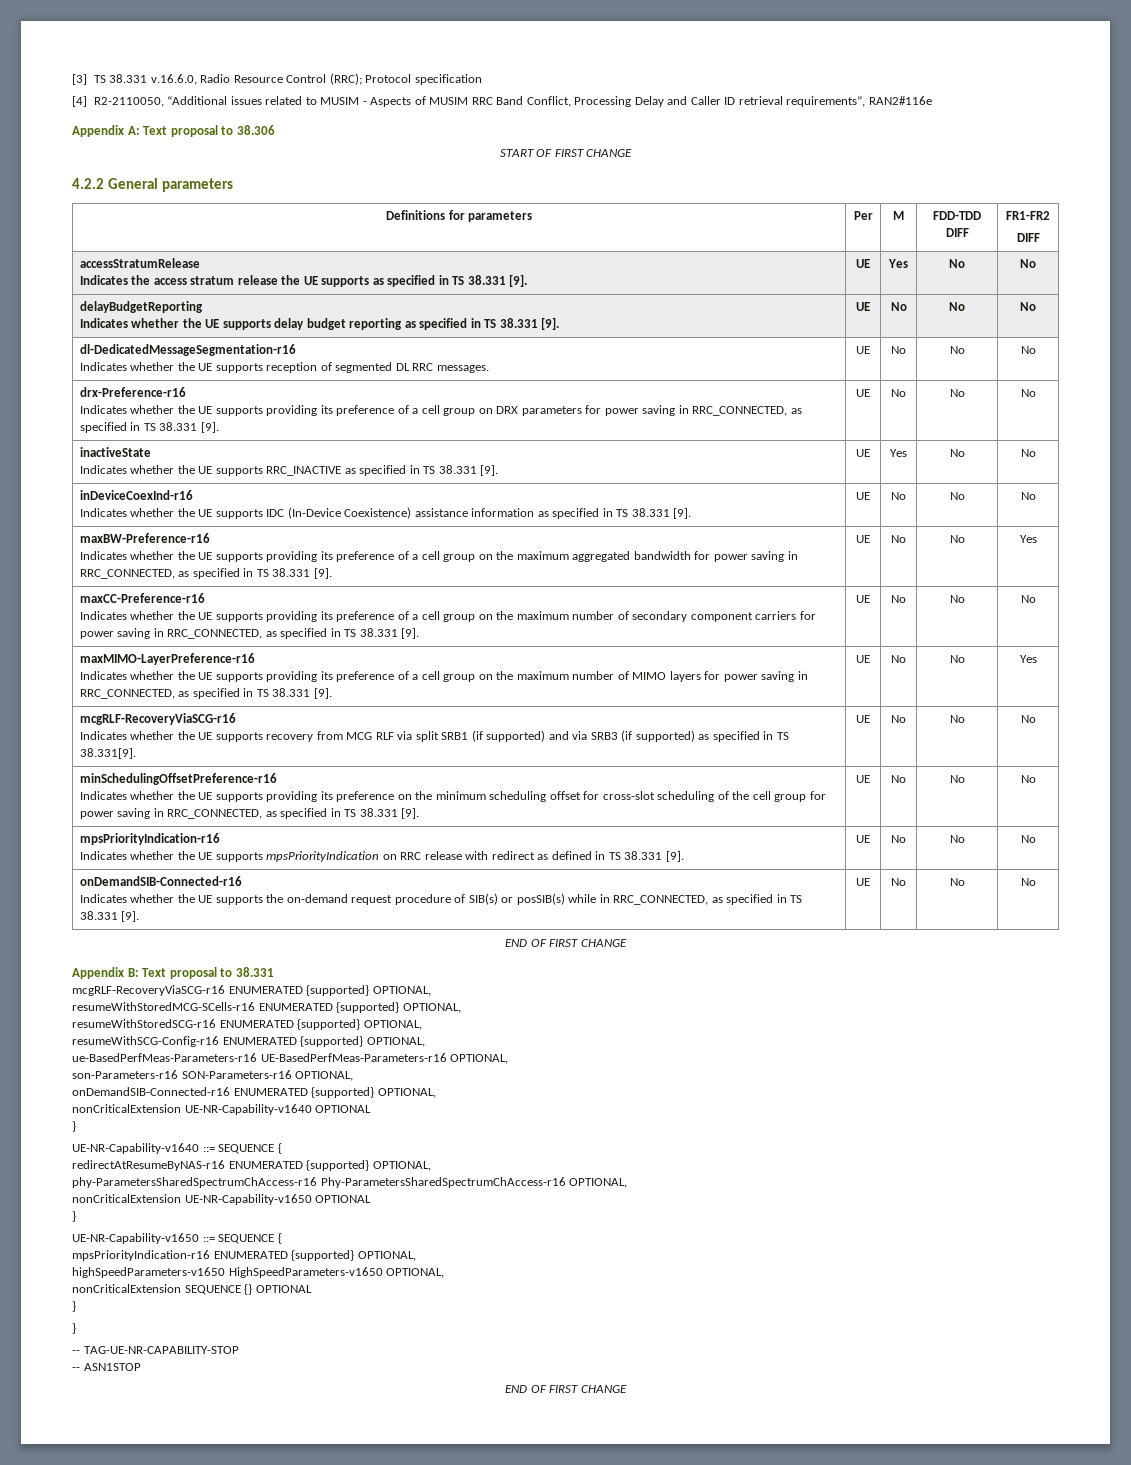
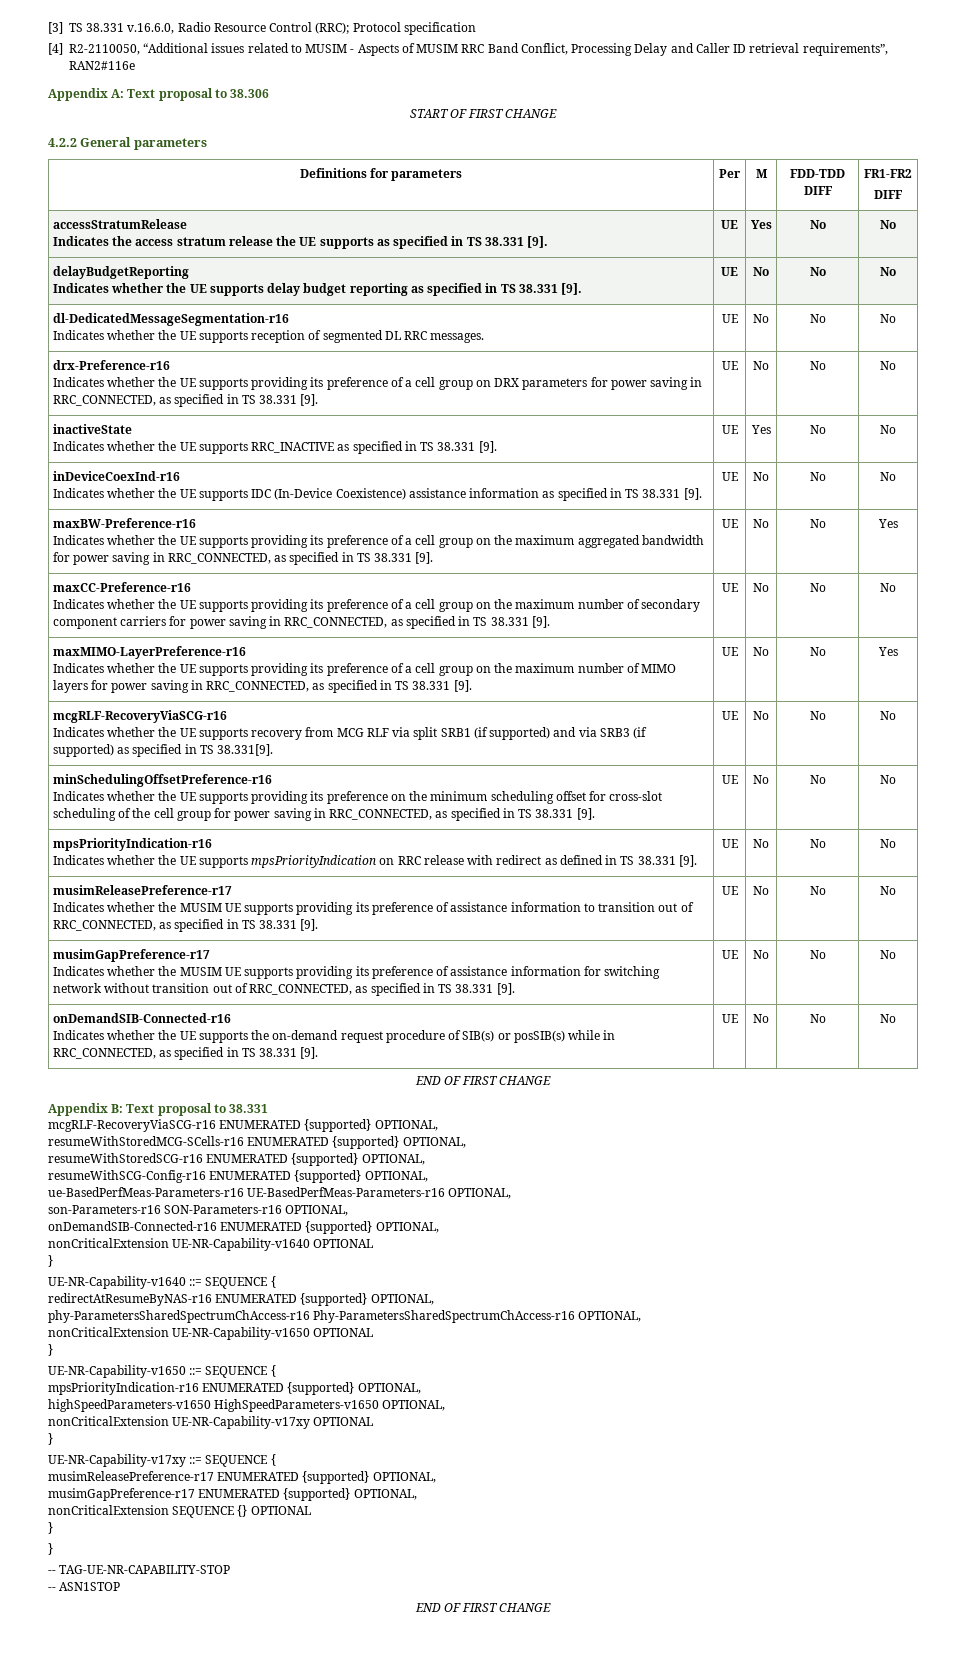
(1036, 839) none -> [52,885,232,895] [52,902,694,915] [52,919,319,932] [721,886,738,895] [753,886,769,895] [809,886,826,895] [880,886,896,895] [52,949,210,962] [52,966,661,979] [52,983,515,996] [721,950,738,959] [753,950,769,959] [809,950,826,959] [880,950,896,959] // musimReleasePreference-r17 // Indicates whether the MUSIM UE supports providing its preference of assistance information to transition out of RRC_CONNECTED, as specified in TS 38.331 [9]. | UE | No | No | No // musimGapPreference-r17 // Indicates whether the MUSIM UE supports providing its preference of assistance information for switching network without transition out of RRC_CONNECTED, as specified in TS 38.331 [9]. | UE | No | No | No
(445, 1273) none -> [48,1416,374,1429] [48,1433,53,1445] [48,1454,276,1467] [48,1471,436,1484] [48,1488,417,1501] // nonCriticalExtension UE-NR-Capability-v17xy OPTIONAL // } // UE-NR-Capability-v17xy ::= SEQUENCE { // musimReleasePreference-r17 ENUMERATED {supported} OPTIONAL, // musimGapPreference-r17 ENUMERATED {supported} OPTIONAL,

